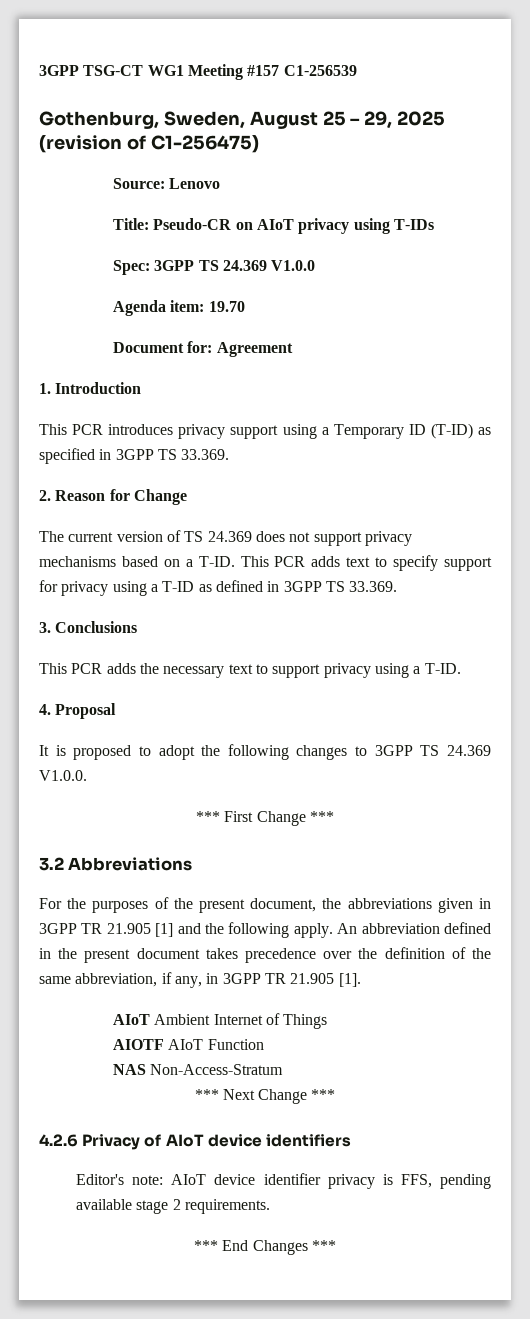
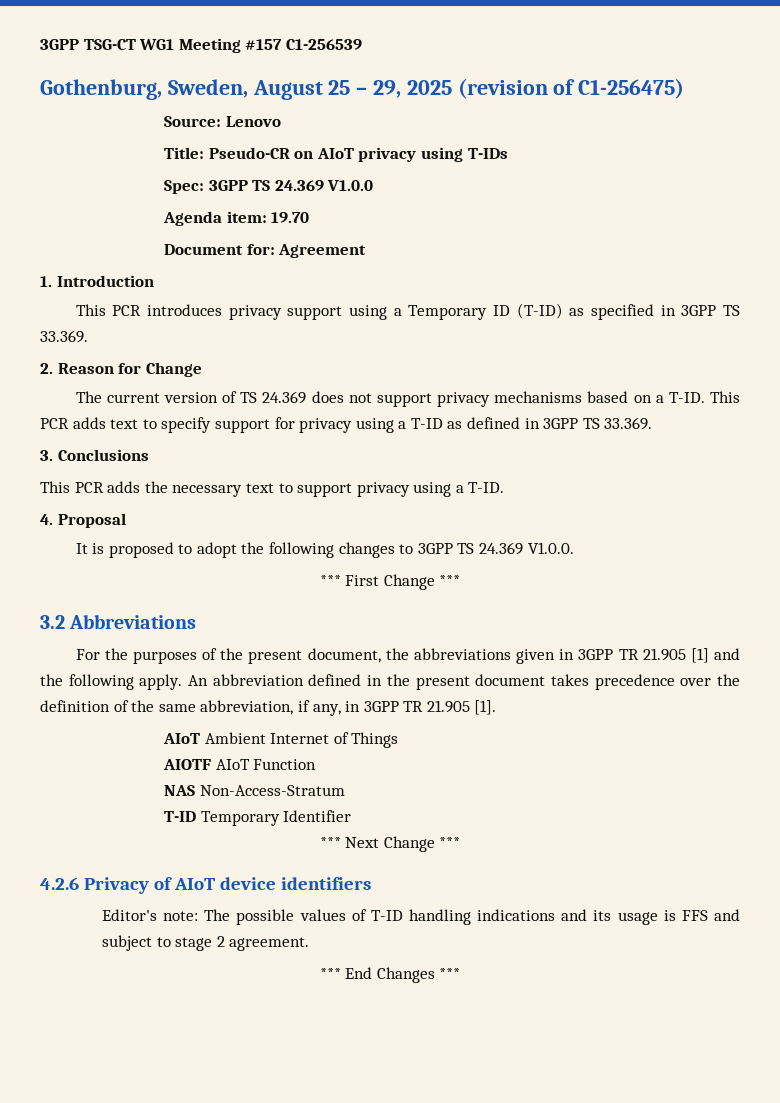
(284, 1069) none -> [164,810,352,826] // T-ID Temporary Identifier
[171,1173,491,1189] [76,1199,133,1210] AIoT device identifier privacy is FFS, pending available -> [204,909,740,925] [102,935,171,951] The possible values of T-ID handling indications and its usage is FFS and subject to
[185,1199,271,1214] requirements. -> [229,937,310,951] agreement.

